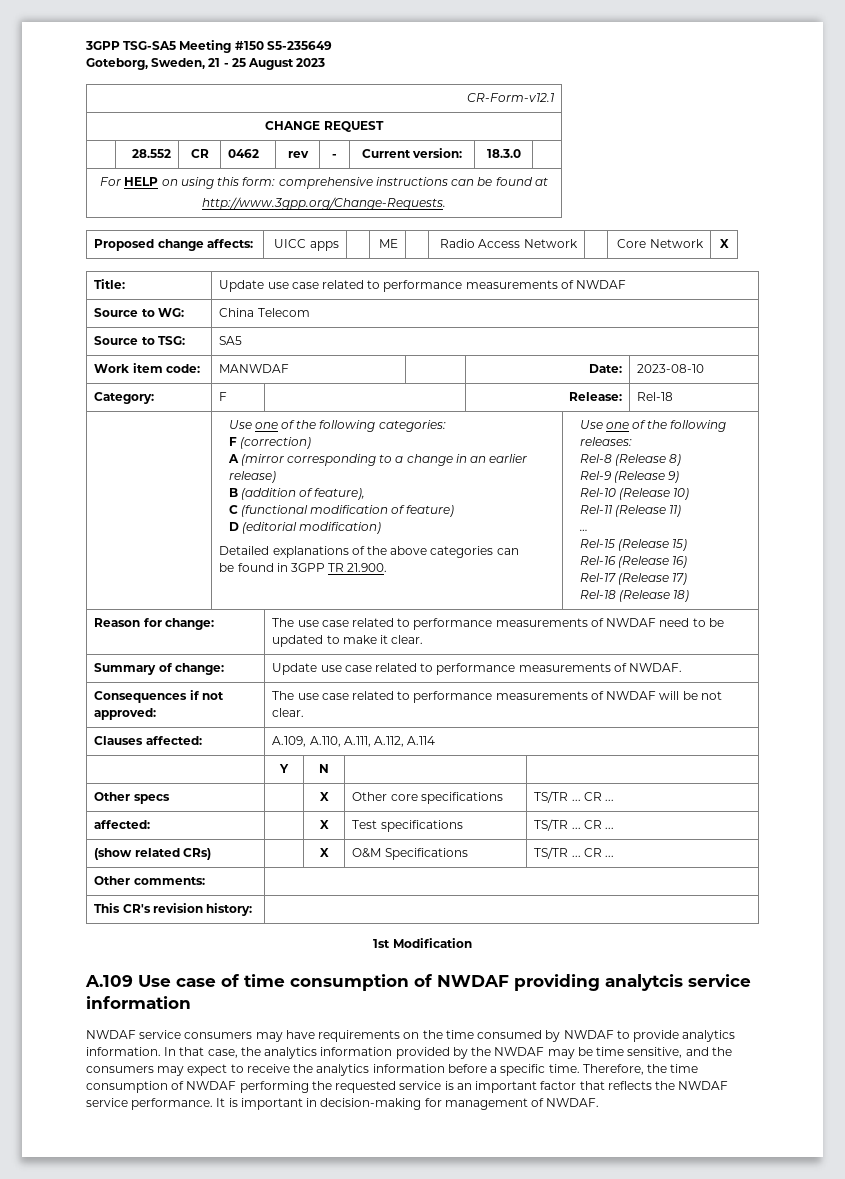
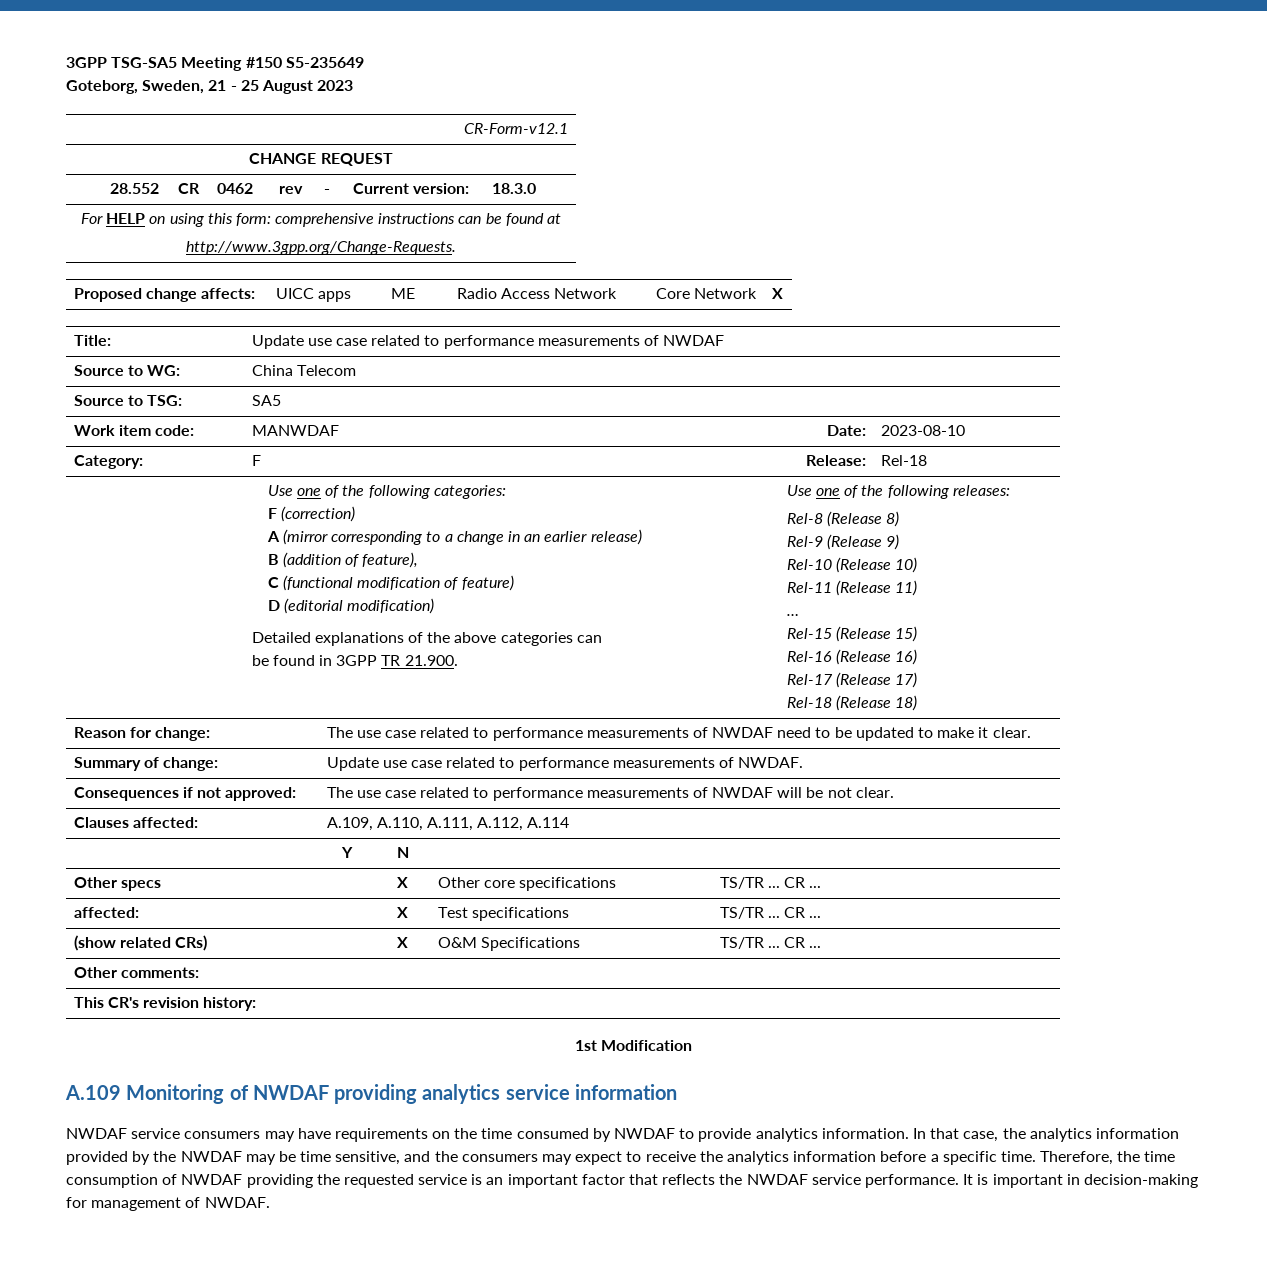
[138,974,683,991] Use case of time consumption of NWDAF providing analytcis -> [126,1084,501,1104] Monitoring of NWDAF providing analytics
[239,1081,309,1093] performing -> [246,1174,313,1188] providing

